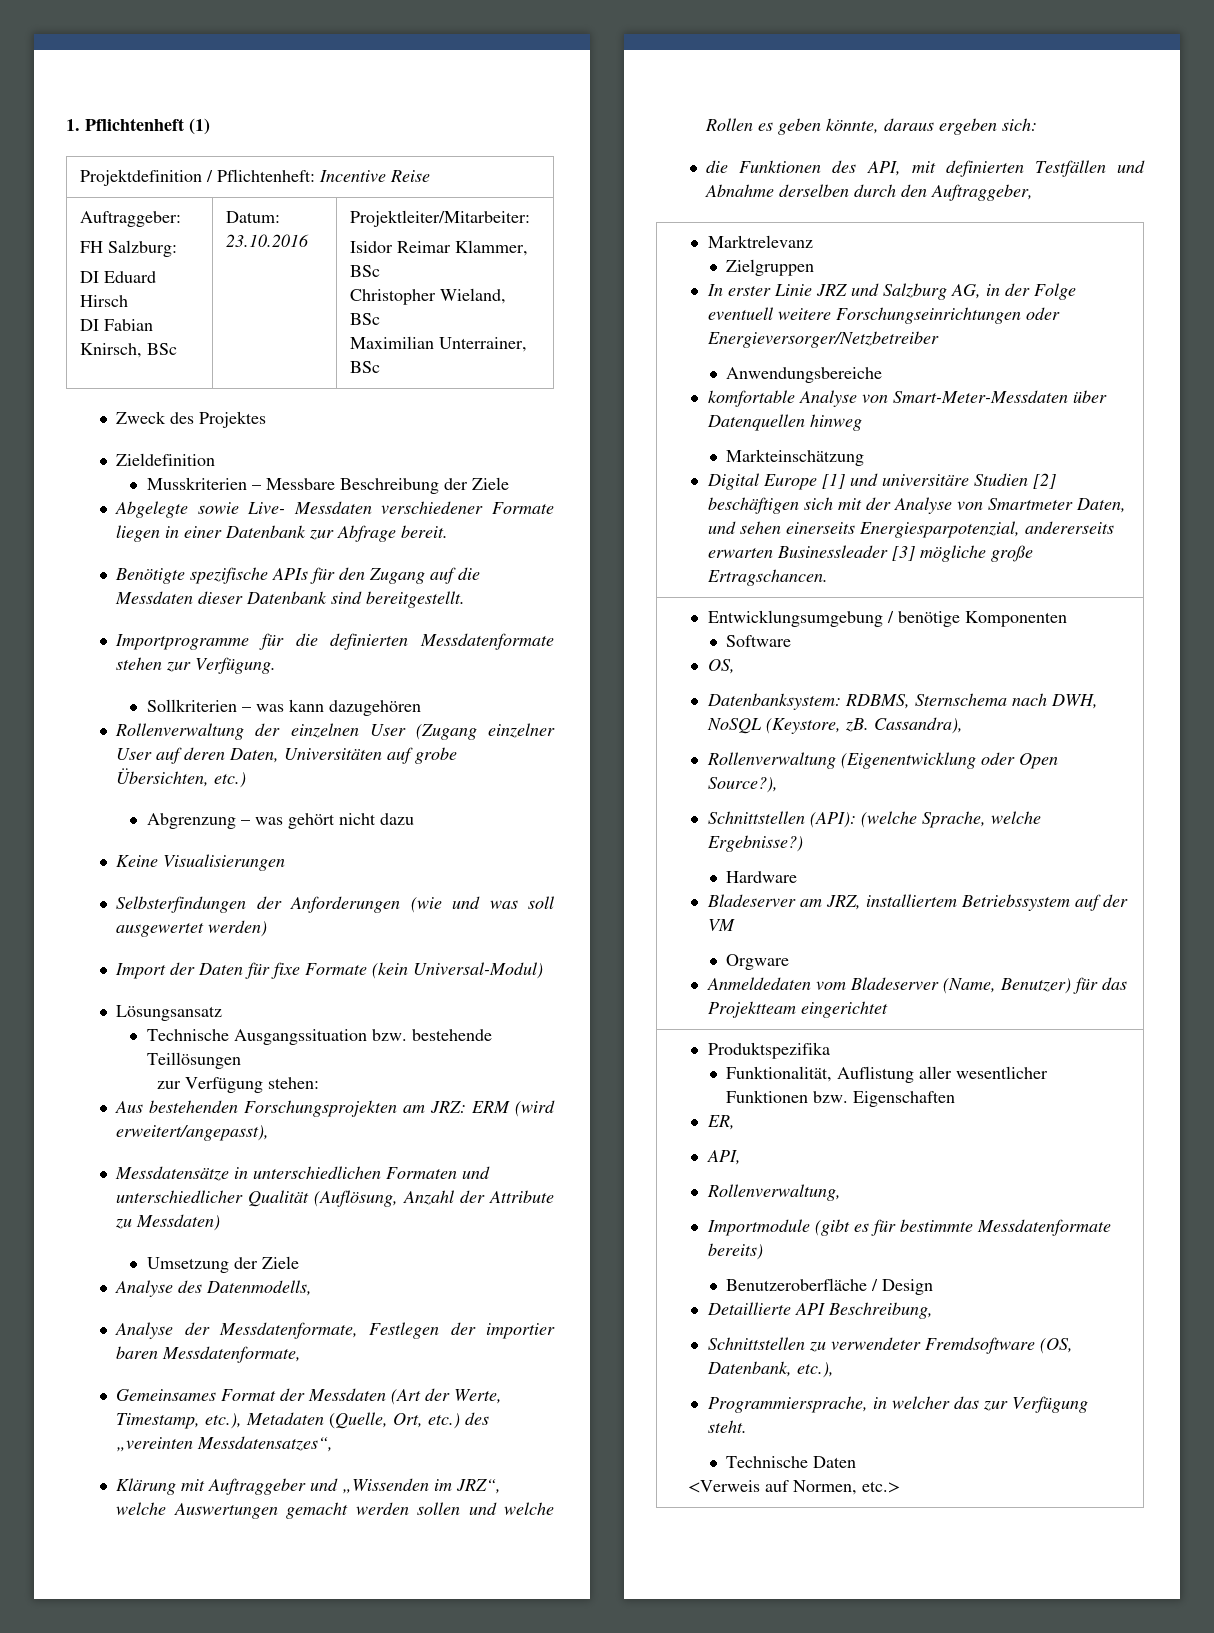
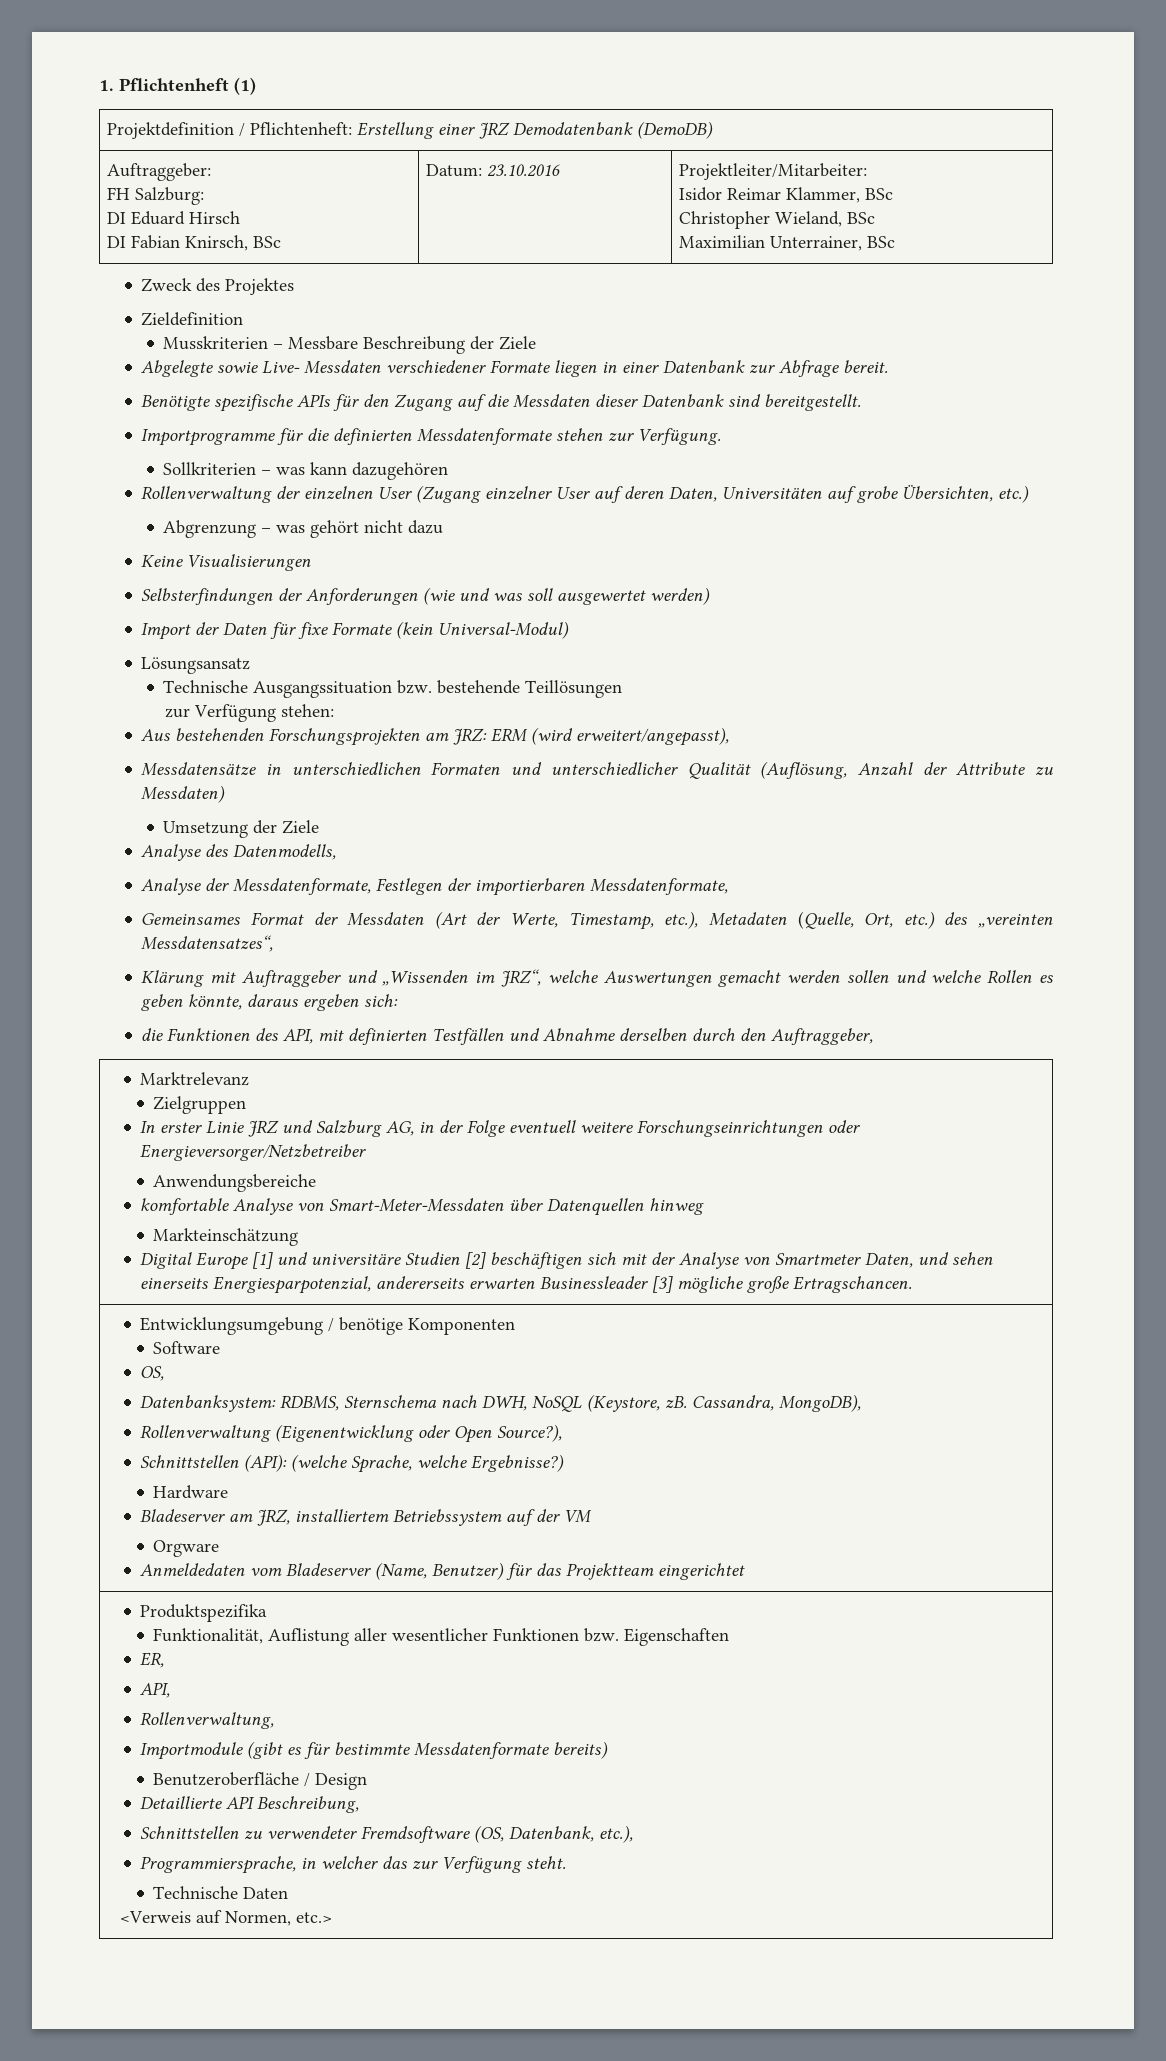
[318,170,430,182] Incentive Reise -> [356,121,713,139] Erstellung einer JRZ Demodatenbank (DemoDB)
[485,1323,555,1339] [116,1346,159,1359] importier baren -> [475,878,586,896] importierbaren
[873,717,963,734] Cassandra), -> [692,1394,862,1412] Cassandra, MongoDB),

